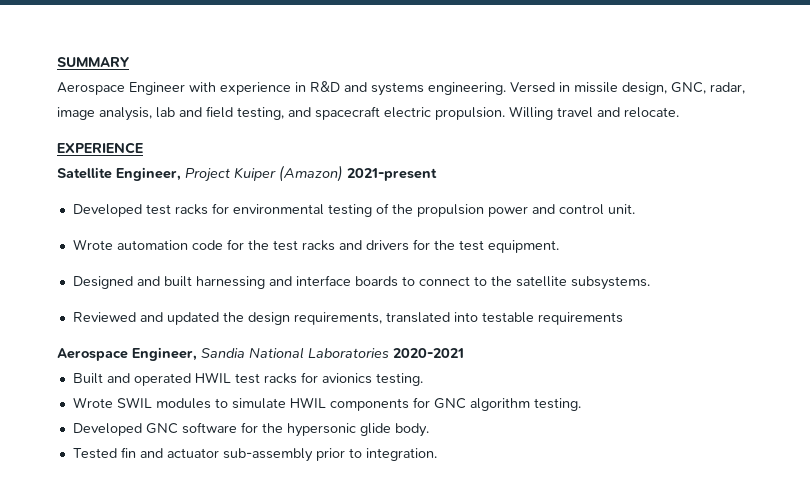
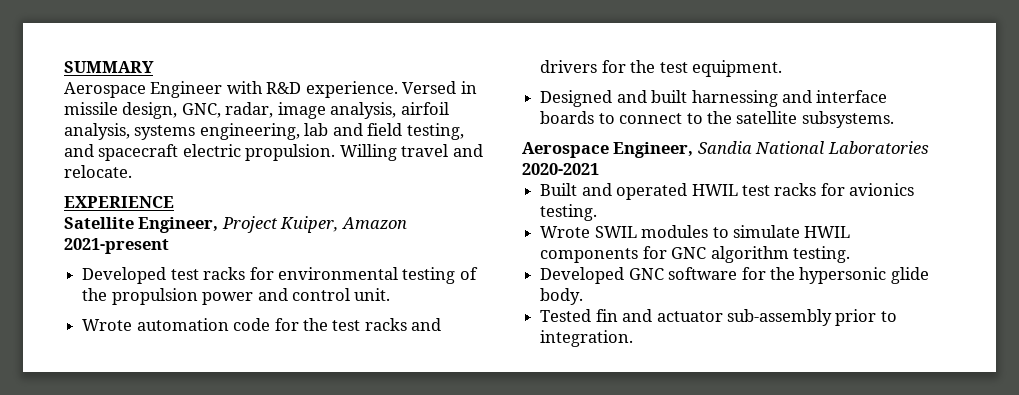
[220,81,506,96] experience in R&D and systems engineering. -> [266,81,398,98] R&D experience.
(152, 114) none -> [400,102,449,115] [64,123,300,140] airfoil analysis, systems engineering,
[234,165,343,182] Kuiper (Amazon) -> [280,216,407,233] Kuiper, Amazon
[72,312,623,325] // Reviewed and updated the design requirements, translated into testable requirements -> (894, 119) none

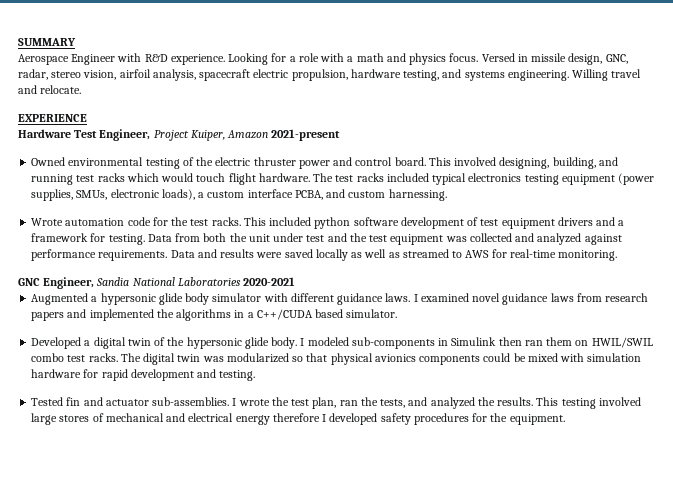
(398, 89) none -> [228,53,479,65] Looking for a role with a math and physics focus.
[277,102,449,119] [64,123,464,140] [64,144,336,161] image analysis, airfoil analysis, systems engineering, lab and field testing, and spacecraft electric propulsion. -> [51,69,569,81] stereo vision, airfoil analysis, spacecraft electric propulsion, hardware testing, and systems engineering.
[64,217,134,229] Satellite -> [18,129,98,138] Hardware Test
[82,267,274,284] Developed test racks for -> [31,157,66,166] Owned
[111,288,198,305] propulsion -> [215,157,296,166] electric thruster
[354,288,391,301] unit. -> [394,157,618,169] [31,173,655,185] [31,189,447,201] board. This involved designing, building, and running test racks which would touch flight hardware. The test racks included typical electronics testing equipment (power supplies, SMUs, electronic loads), a custom interface PCBA, and custom harnessing.
[364,318,442,331] [540,60,782,77] [540,90,888,107] [540,111,894,128] [522,142,609,158] racks and drivers for the test equipment. // Designed and built harnessing and interface boards to connect to the satellite subsystems. // Aerospace -> [211,217,625,229] [31,233,622,245] [31,249,618,261] [18,278,40,286] racks. This included python software development of test equipment drivers and a framework for testing. Data from both the unit under test and the test equipment was collected and analyzed against performance requirements. Data and results were saved locally as well as streamed to AWS for real-time monitoring. // GNC
[540,183,915,200] [540,204,598,221] [540,225,851,238] [540,246,850,263] [540,267,929,284] [540,288,584,305] [540,309,897,326] [540,330,634,347] Built and operated HWIL test racks for avionics testing. // Wrote SWIL modules to simulate HWIL components for GNC algorithm testing. // Developed GNC software for the hypersonic glide body. // Tested fin and actuator sub-assembly prior to integration. -> [31,293,649,305] [31,309,398,321] [31,337,653,349] [31,353,642,365] [31,369,256,381] [31,397,641,409] [31,413,565,425] Augmented a hypersonic glide body simulator with different guidance laws. I examined novel guidance laws from research papers and implemented the algorithms in a C++/CUDA based simulator. // Developed a digital twin of the hypersonic glide body. I modeled sub-components in Simulink then ran them on HWIL/SWIL combo test racks. The digital twin was modularized so that physical avionics components could be mixed with simulation hardware for rapid development and testing. // Tested fin and actuator sub-assemblies. I wrote the test plan, ran the tests, and analyzed the results. This testing involved large stores of mechanical and electrical energy therefore I developed safety procedures for the equipment.

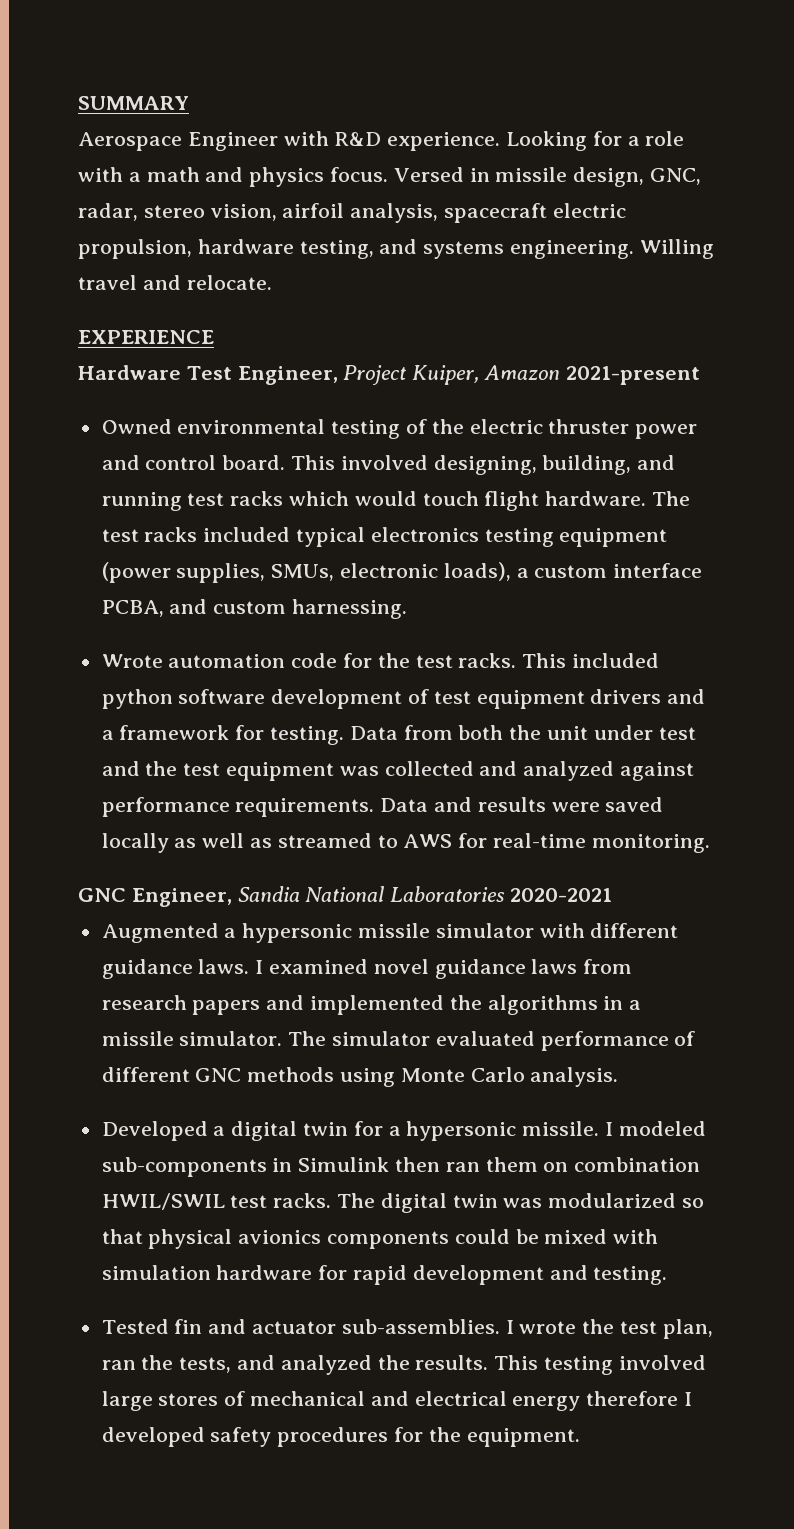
[158,293,210,305] glide body -> [358,923,431,938] missile
[256,309,344,320] C++/CUDA based -> [101,1031,174,1046] missile
(398, 313) none -> [288,1031,696,1051] [101,1067,619,1087] The simulator evaluated performance of different GNC methods using Monte Carlo analysis.
[154,337,298,349] of the hypersonic glide body. -> [353,1121,600,1141] for a hypersonic missile.
[591,337,653,348] [31,353,65,362] HWIL/SWIL combo -> [574,1157,701,1172] [101,1193,225,1210] combination HWIL/SWIL

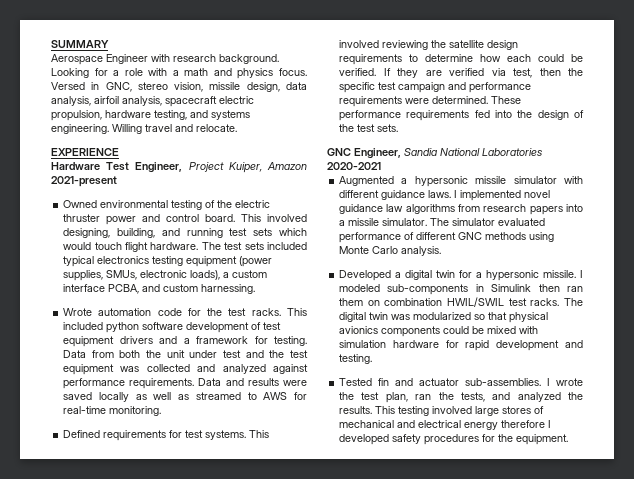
[334,132,501,151] R&D experience. -> [173,54,279,64] research background.
[495,167,702,187] [78,203,277,221] missile design, GNC, radar, stereo vision, -> [105,82,307,92] [51,96,91,106] GNC, stereo vision, missile design, data analysis,
[230,491,284,506] racks -> [253,228,273,236] sets
[144,527,198,542] racks -> [244,242,264,250] sets
(710, 843) none -> [63,430,270,441] [339,40,519,50] [339,54,583,65] [339,68,583,78] [339,82,532,93] [339,96,522,107] [339,110,584,121] [339,124,399,132] // Defined requirements for test systems. This involved reviewing the satellite design requirements to determine how each could be verified. If they are verified via test, then the specific test campaign and performance requirements were determined. These performance requirements fed into the design of the test sets.
[269,959,369,974] examined -> [460,190,522,201] implemented
[531,959,578,974] laws -> [386,204,455,214] law algorithms
[266,995,624,1015] and implemented the algorithms in -> [566,204,583,212] into

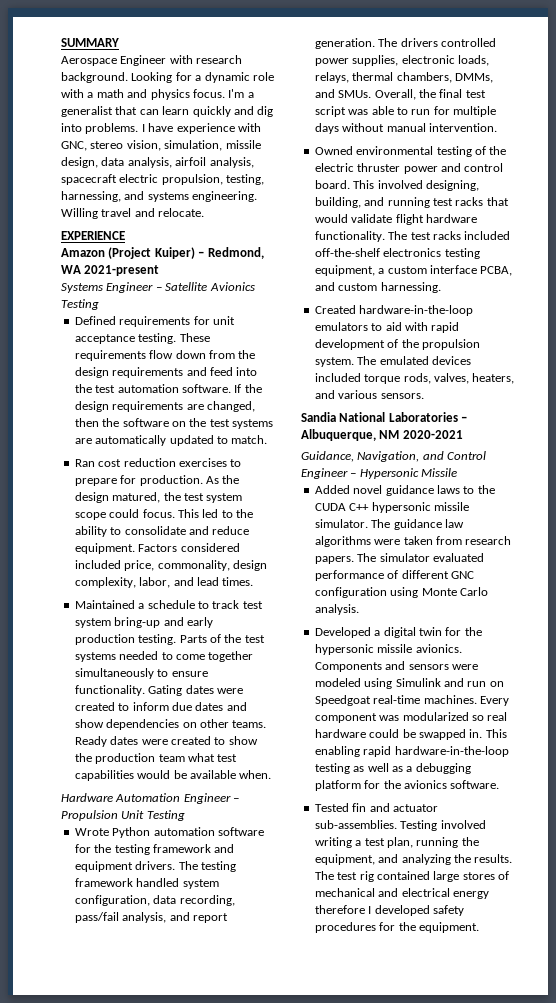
(120, 73) none -> [204,72,250,83] dynamic
[51,82,100,90] Versed in -> [228,89,254,98] [61,106,274,117] [61,123,261,134] I'm a generalist that can learn quickly and dig into problems. I have experience with
(204, 87) none -> [164,140,223,151] simulation,
[105,110,187,120] hardware testing, -> [226,174,265,185] [61,191,121,202] testing, harnessing,
[51,162,307,173] [51,176,117,187] Hardware Test Engineer, Project Kuiper, Amazon 2021-present -> [61,247,264,259] [61,265,160,276] [61,282,255,293] [61,299,99,310] [74,316,235,327] [74,333,210,344] [74,350,256,361] [74,367,258,378] [74,384,262,393] [74,401,255,412] [74,418,273,429] [74,435,268,446] [74,458,242,467] [74,475,240,486] [74,492,243,503] [74,509,253,520] [74,526,250,537] [74,543,240,554] [74,560,267,571] [74,577,254,588] [74,600,263,609] [74,617,213,628] [74,634,265,645] [74,651,254,662] [74,668,208,679] [74,685,243,696] [74,702,247,711] [74,719,267,730] [74,736,258,747] [74,753,238,764] [74,770,272,781] [61,793,240,804] [61,810,185,821] [74,827,264,838] [74,844,235,855] [74,861,236,872] [74,878,219,889] [74,895,235,906] [74,912,228,923] [314,38,496,49] [314,55,489,66] [314,72,493,83] [314,89,486,100] [314,106,496,117] [314,123,497,134] Amazon (Project Kuiper) – Redmond, WA 2021-present // Systems Engineer – Satellite Avionics Testing // Defined requirements for unit acceptance testing. These requirements flow down from the design requirements and feed into the test automation software. If the design requirements are changed, then the software on the test systems are automatically updated to match. // Ran cost reduction exercises to prepare for production. As the design matured, the test system scope could focus. This led to the ability to consolidate and reduce equipment. Factors considered included price, commonality, design complexity, labor, and lead times. // Maintained a schedule to track test system bring-up and early production testing. Parts of the test systems needed to come together simultaneously to ensure functionality. Gating dates were created to inform due dates and show dependencies on other teams. Ready dates were created to show the production team what test capabilities would be available when. // Hardware Automation Engineer – Propulsion Unit Testing // Wrote Python automation software for the testing framework and equipment drivers. The testing framework handled system configuration, data recording, pass/fail analysis, and report generation. The drivers controlled power supplies, electronic loads, relays, thermal chambers, DMMs, and SMUs. Overall, the final test script was able to run for multiple days without manual intervention.
[253,228,307,236] [63,242,307,252] [63,256,273,267] [63,270,221,281] sets which would touch flight hardware. The test sets included typical electronics testing equipment (power supplies, SMUs, electronic loads), -> [455,197,509,206] [314,214,477,225] [314,231,511,242] [314,248,480,259] [314,265,375,276] racks that would validate flight hardware functionality. The test racks included off-the-shelf electronics testing equipment,
[63,308,307,316] [63,322,282,333] [63,336,308,347] [63,350,309,358] [63,364,308,375] [63,378,307,389] [63,392,308,402] [63,406,162,416] [63,430,270,441] [339,40,519,50] [339,54,583,65] [339,68,583,78] [339,82,532,93] [339,96,522,107] [339,110,584,121] [339,124,399,132] [327,148,542,159] [327,162,381,170] [339,176,583,187] [339,190,551,201] [339,204,583,215] [339,218,428,226] Wrote automation code for the test racks. This included python software development of test equipment drivers and a framework for testing. Data from both the unit under test and the test equipment was collected and analyzed against performance requirements. Data and results were saved locally as well as streamed to AWS for real-time monitoring. // Defined requirements for test systems. This involved reviewing the satellite design requirements to determine how each could be verified. If they are verified via test, then the specific test campaign and performance requirements were determined. These performance requirements fed into the design of the test sets. // GNC Engineer, Sandia National Laboratories 2020-2021 // Augmented a hypersonic missile simulator with different guidance laws. I implemented novel guidance law algorithms from research papers into a missile simulator. -> [314,305,474,316] [314,322,460,333] [314,339,480,350] [314,356,471,367] [314,373,515,384] [314,390,424,399] [301,412,468,422] [301,429,463,441] [301,451,487,462] [301,468,458,479] [314,485,495,496] [314,502,469,513] [314,519,464,530] [314,536,512,547] [314,556,354,564] Created hardware-in-the-loop emulators to aid with rapid development of the propulsion system. The emulated devices included torque rods, valves, heaters, and various sensors. // Sandia National Laboratories – Albuquerque, NM 2020-2021 // Guidance, Navigation, and Control Engineer – Hypersonic Missile // Added novel guidance laws to the CUDA C++ hypersonic missile simulator. The guidance law algorithms were taken from research papers.
[485,232,527,240] methods -> [314,587,387,598] configuration
[476,270,583,281] [339,284,583,295] [339,297,583,307] [339,312,549,323] [339,326,539,337] [339,340,583,351] [339,354,373,364] a hypersonic missile. I modeled sub-components in Simulink then ran them on combination HWIL/SWIL test racks. The digital twin was modularized so that physical avionics components could be mixed with simulation hardware for rapid development and testing. -> [464,627,482,636] [314,644,462,655] [314,661,478,672] [314,678,504,689] [314,695,509,706] [314,712,508,723] [314,729,507,740] [314,746,509,757] [314,763,471,774] [314,780,500,791] the hypersonic missile avionics. Components and sensors were modeled using Simulink and run on Speedgoat real-time machines. Every component was modularized so real hardware could be swapped in. This enabling rapid hardware-in-the-loop testing as well as a debugging platform for the avionics software.
[547,378,583,386] [339,392,583,403] [339,406,473,416] I wrote the test plan, ran the tests, and analyzed the results. This testing involved -> [400,820,486,831] [314,837,479,848] [314,854,513,865] [314,871,430,882] Testing involved writing a test plan, running the equipment, and analyzing the results. The test rig contained

